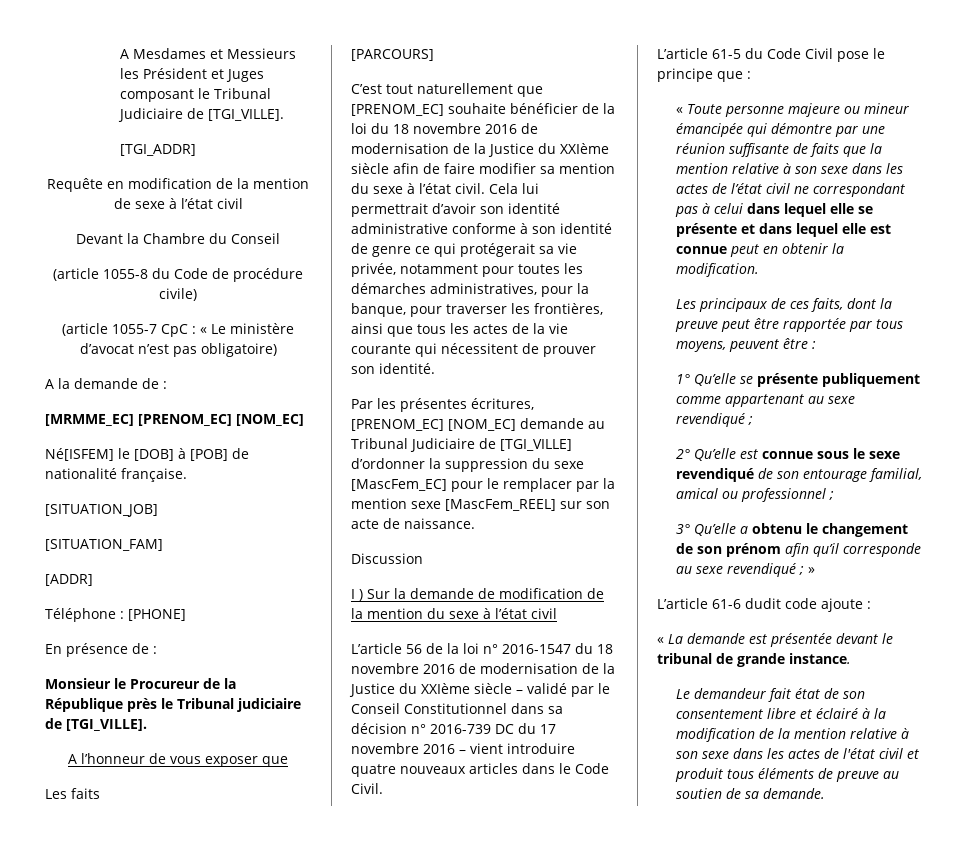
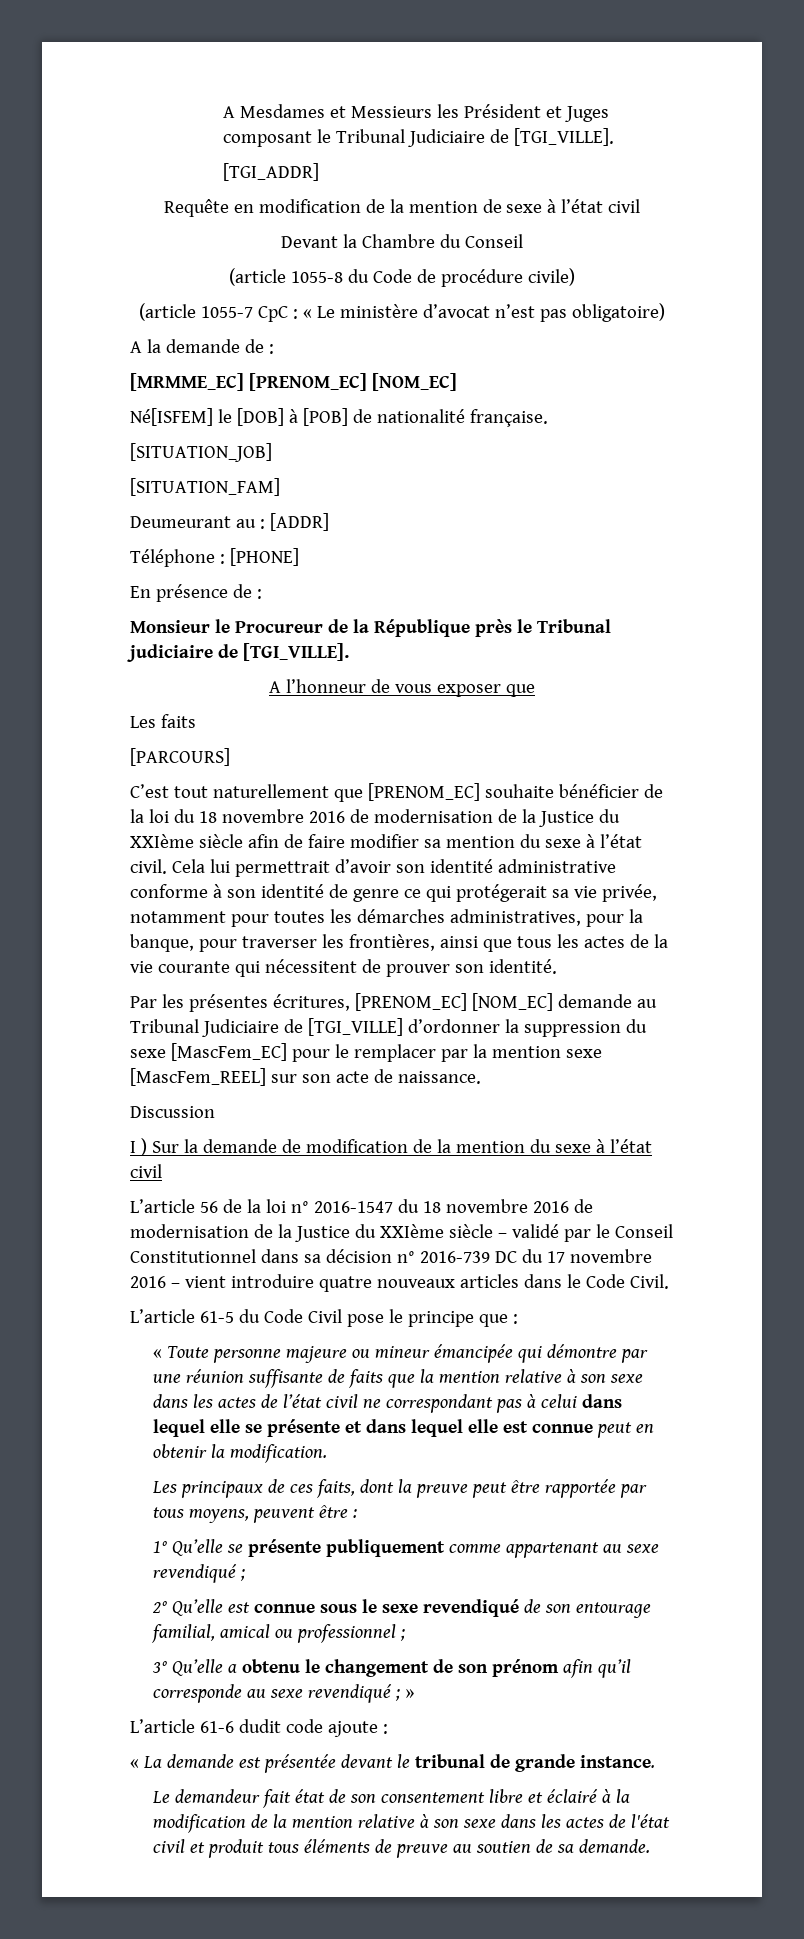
(163, 545) none -> [130,516,265,529] Deumeurant au :

